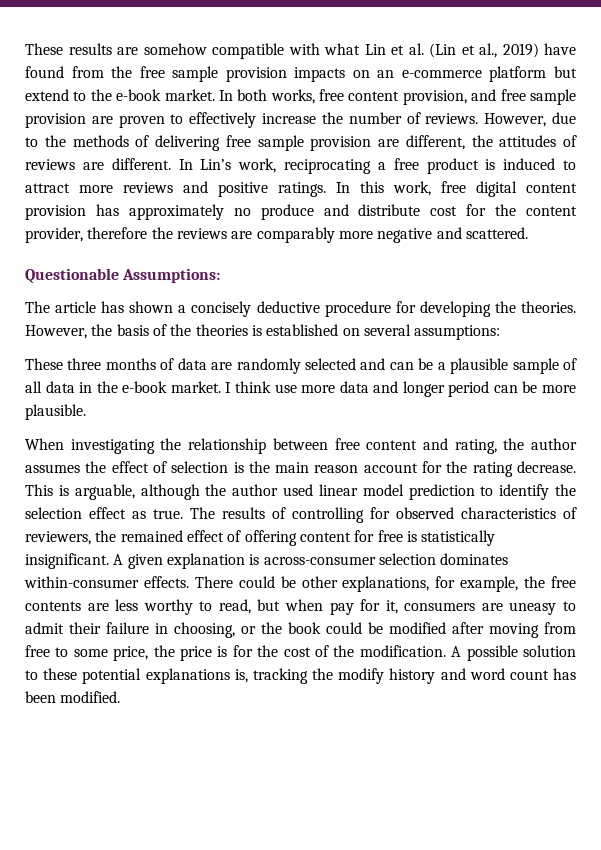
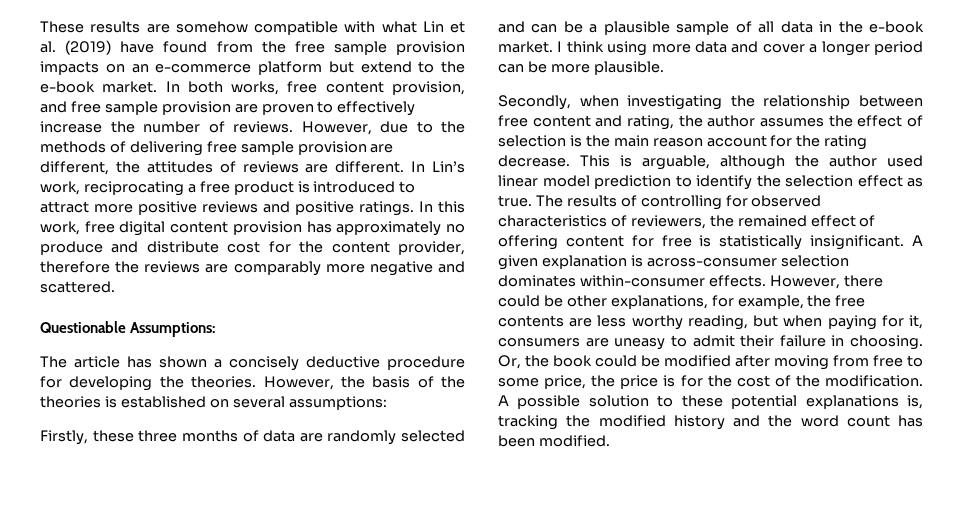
[429,43,539,58] (Lin et al., 2019) -> [65,40,112,55] (2019)
[503,158,556,170] induced -> [313,181,396,193] introduced
(113, 189) none -> [138,201,197,215] positive
[25,358,63,370] These -> [40,430,134,445] Firstly, these
[274,384,297,393] use -> [607,41,648,56] using
(399, 387) none -> [762,44,818,53] cover a
[25,438,64,450] When -> [498,95,619,110] Secondly, when
[194,576,233,588] There -> [769,275,883,289] However, there
[199,599,251,614] to read, -> [687,315,748,330] reading,
[329,602,354,615] pay -> [827,315,877,330] paying
[174,622,256,638] choosing, or -> [850,335,923,350] [498,355,521,369] choosing. Or,
[338,668,385,684] modify -> [598,415,666,427] modified
(466, 674) none -> [768,415,793,427] the

